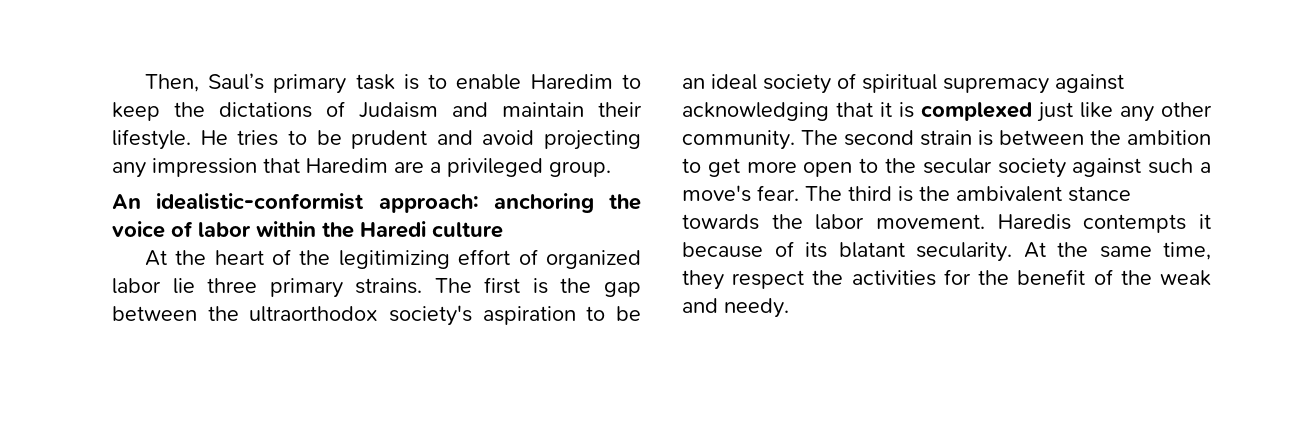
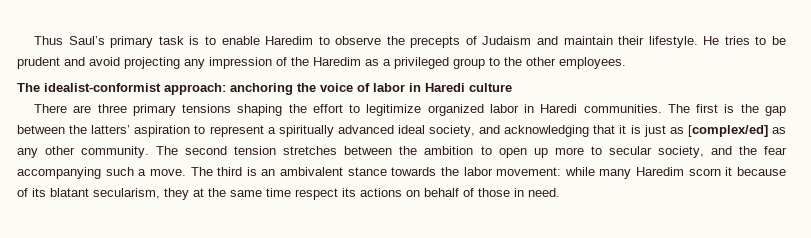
[144,74,199,92] Then, -> [34,36,64,45] Thus
[112,102,312,121] keep the dictations -> [335,36,461,48] observe the precepts
[263,158,611,177] [112,193,365,210] that Haredim are a privileged group. // An idealistic-conformist -> [276,57,626,69] [17,83,161,92] of the Haredim as a privileged group to the other employees. // The idealist-conformist
[256,221,354,238] within the -> [409,83,421,92] in
[144,249,641,269] [112,278,423,298] At the heart of the legitimizing effort of organized labor lie three primary strains. -> [34,104,662,116] There are three primary tensions shaping the effort to legitimize organized labor in Haredi communities.
[249,305,642,326] [682,73,1124,94] [682,102,1113,122] ultraorthodox society's aspiration to be an ideal society of spiritual supremacy against acknowledging that it is complexed just like -> [91,125,786,137] latters’ aspiration to represent a spiritually advanced ideal society, and acknowledging that it is just as [complex/ed] as
[920,130,993,146] strain is -> [234,146,338,155] tension stretches
[707,158,1211,178] [682,185,799,202] get more open to the secular society against such a move's fear. -> [498,146,788,158] [17,167,186,179] open up more to secular society, and the fear accompanying such a move.
[919,186,950,201] the -> [261,169,276,176] an
[876,214,1187,233] movement. Haredis contempts -> [496,167,721,179] movement: while many Haredim scorn
[916,242,1211,262] [682,269,1211,290] [682,298,789,318] secularity. At the same time, they respect the activities for the benefit of the weak and needy. -> [93,188,560,200] secularism, they at the same time respect its actions on behalf of those in need.

